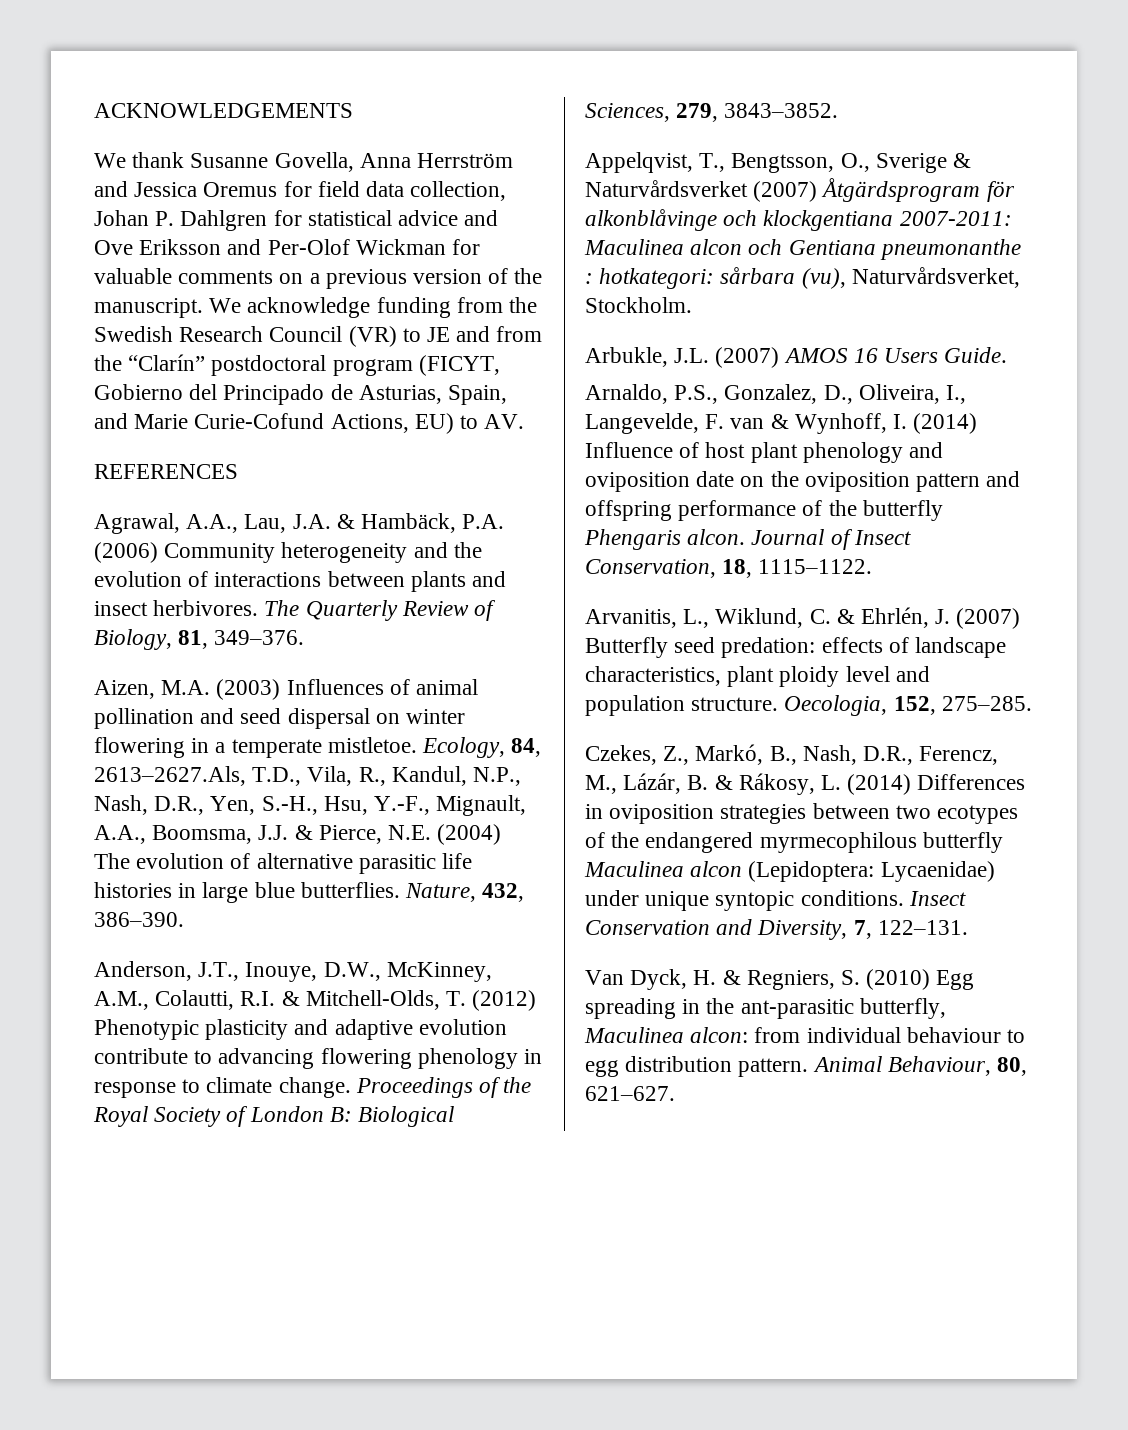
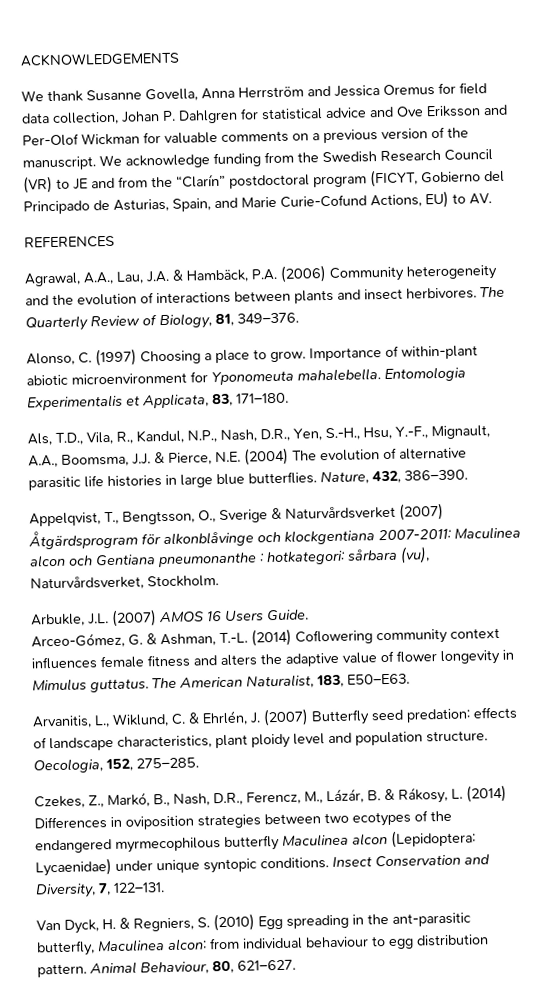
[94,679,479,700] [94,708,466,729] [94,737,542,758] [94,766,246,786] Aizen, M.A. (2003) Influences of animal pollination and seed dispersal on winter flowering in a temperate mistletoe. Ecology, 84, 2613–2627.Als, -> [26,345,478,367] [26,366,466,386] [27,392,289,411] [27,433,52,446] Alonso, C. (1997) Choosing a place to grow. Importance of within-plant abiotic microenvironment for Yponomeuta mahalebella. Entomologia Experimentalis et Applicata, 83, 171–180. // Als,
[94,961,492,982] [94,990,537,1011] [94,1019,507,1040] [94,1048,543,1069] [94,1077,532,1098] [93,1106,455,1127] [585,103,839,122] // Anderson, J.T., Inouye, D.W., McKinney, A.M., Colautti, R.I. & Mitchell-Olds, T. (2012) Phenotypic plasticity and adaptive evolution contribute to advancing flowering phenology in response to climate change. Proceedings of the Royal Society of London B: Biological Sciences, 279, 3843–3852. -> (468, 475) none
[585,384,967,404] [585,413,978,434] [585,442,944,463] [585,471,1021,492] [585,500,943,521] [584,529,911,550] [585,559,873,578] Arnaldo, P.S., Gonzalez, D., Oliveira, I., Langevelde, F. van & Wynhoff, I. (2014) Influence of host plant phenology and oviposition date on the oviposition pattern and offspring performance of the butterfly Phengaris alcon. Journal of Insect Conservation, 18, 1115–1122. -> [31,627,500,649] [31,649,514,670] [32,673,410,693] Arceo-Gómez, G. & Ashman, T.-L. (2014) Coflowering community context influences female fitness and alters the adaptive value of flower longevity in Mimulus guttatus. The American Naturalist, 183, E50–E63.

